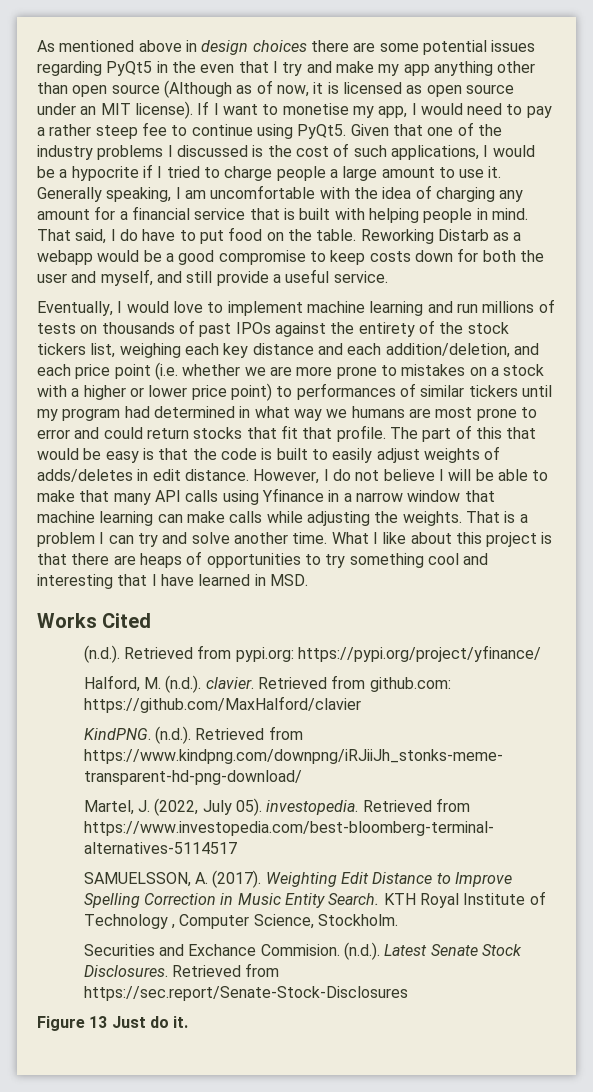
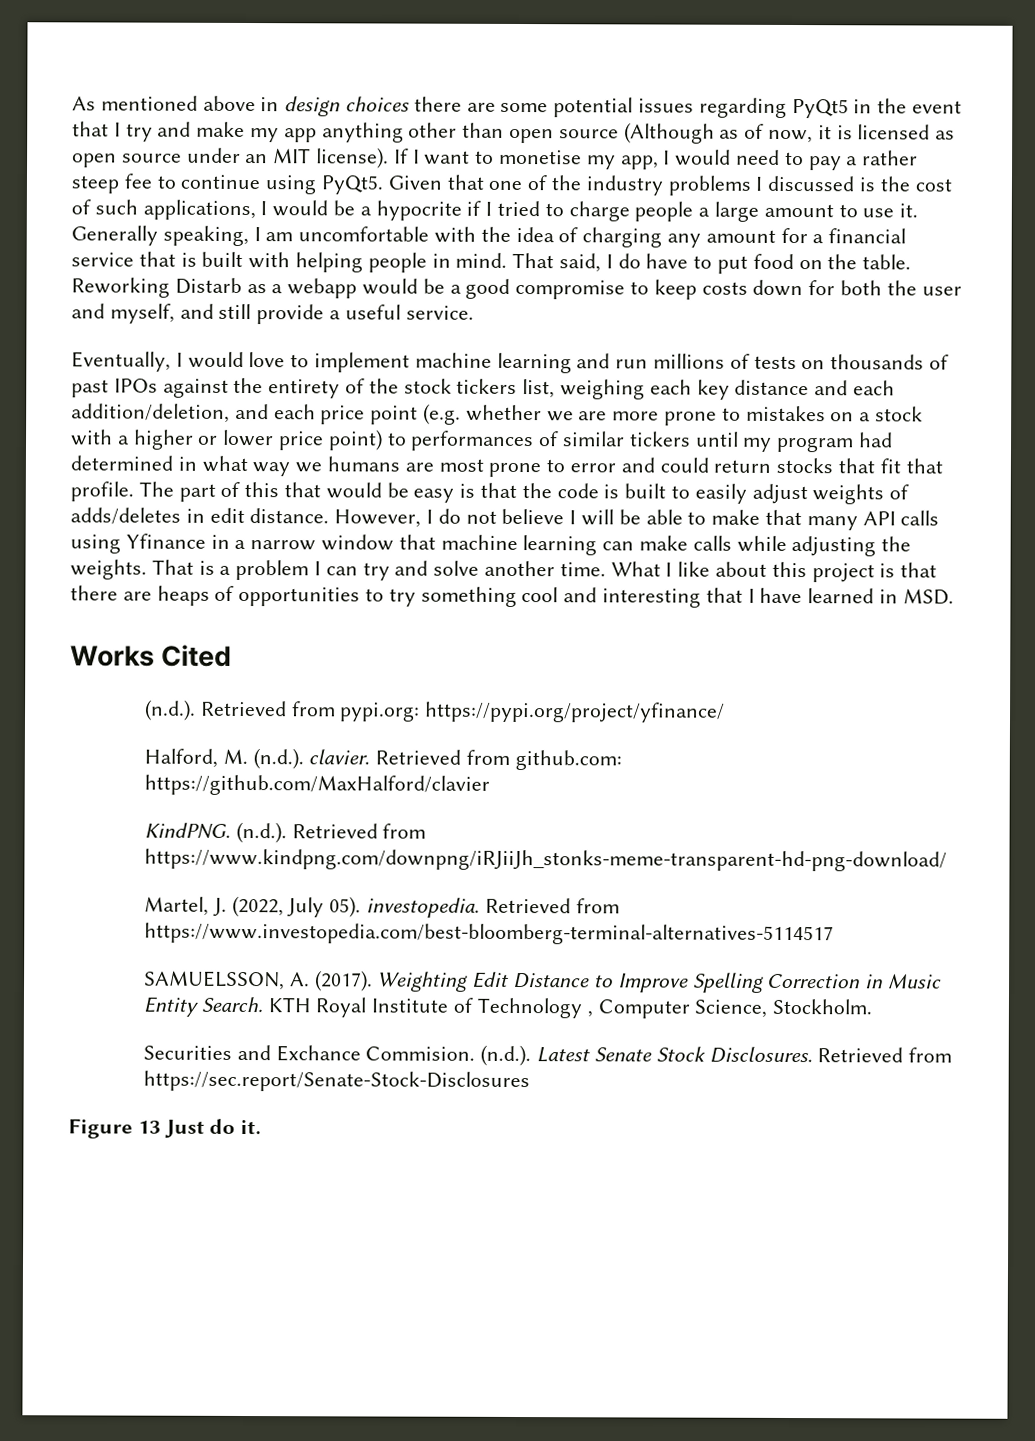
[200,64,235,73] even -> [912,100,963,114] event
[154,362,178,380] (i.e. -> [423,403,462,425] (e.g.

